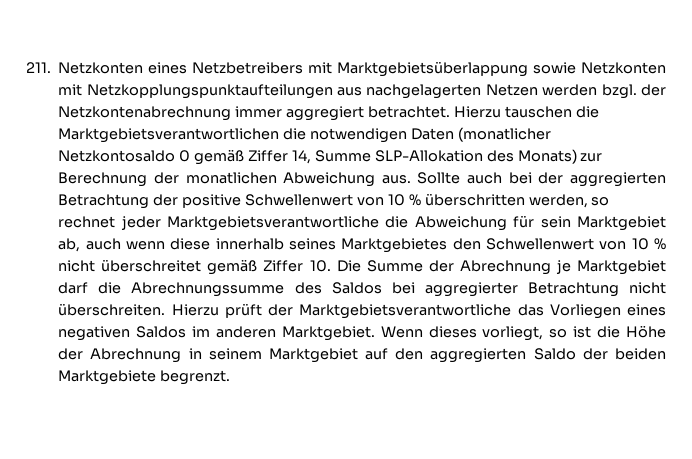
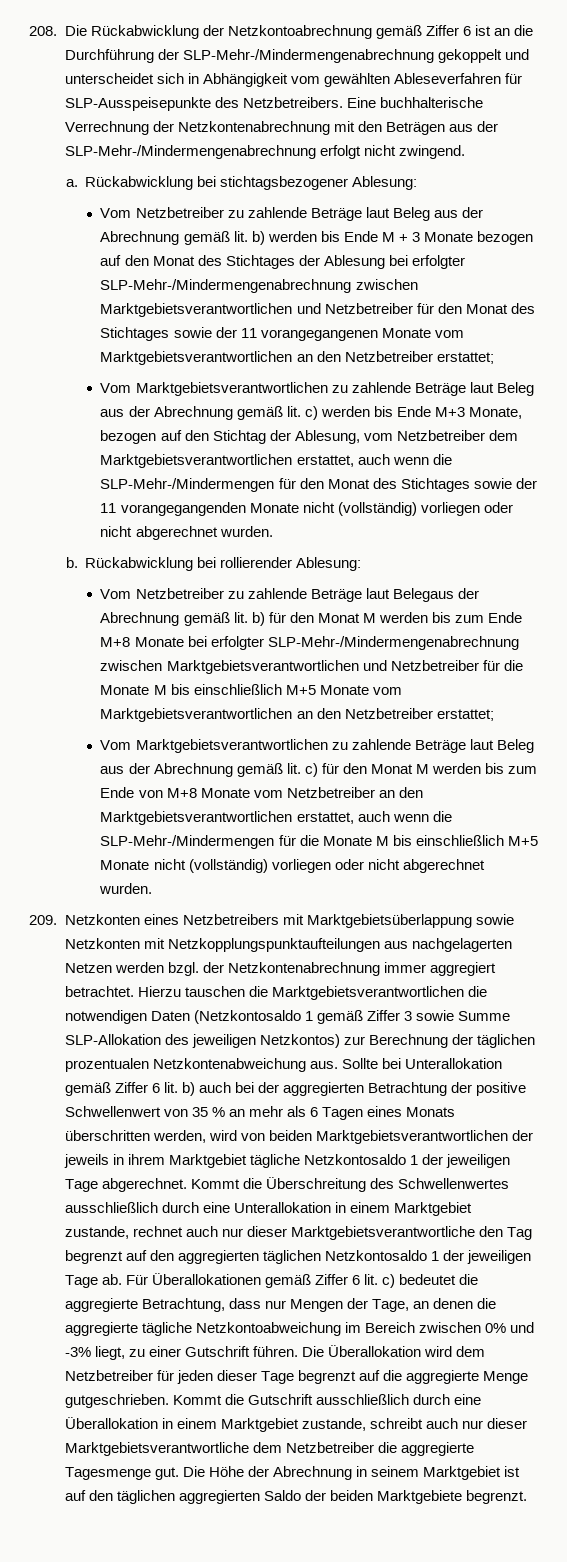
[26,62,51,73] 211. -> [29,25,533,39] [64,49,529,63] [64,73,522,87] [64,97,483,111] [64,121,498,135] [64,145,465,159] [65,176,418,190] [100,207,483,221] [100,231,534,245] [100,255,465,269] [100,279,418,293] [100,303,535,317] [100,327,464,341] [100,351,494,365] [100,382,534,396] [100,406,522,420] [100,430,518,444] [100,454,452,468] [100,478,537,492] [100,502,513,516] [100,526,273,540] [65,557,362,571] [100,588,479,602] [100,612,523,626] [100,636,519,650] [100,660,523,674] [100,684,402,695] [100,708,494,722] [100,739,534,753] [100,763,538,777] [100,787,423,798] [100,811,452,825] [100,835,538,849] [100,859,485,873] [99,883,153,894] [29,915,57,925] 208. Die Rückabwicklung der Netzkontoabrechnung gemäß Ziffer 6 ist an die Durchführung der SLP-Mehr-/Mindermengenabrechnung gekoppelt und unterscheidet sich in Abhängigkeit vom gewählten Ableseverfahren für SLP-Ausspeisepunkte des Netzbetreibers. Eine buchhalterische Verrechnung der Netzkontenabrechnung mit den Beträgen aus der SLP-Mehr-/Mindermengenabrechnung erfolgt nicht zwingend. // a. Rückabwicklung bei stichtagsbezogener Ablesung: // Vom Netzbetreiber zu zahlende Beträge laut Beleg aus der Abrechnung gemäß lit. b) werden bis Ende M + 3 Monate bezogen auf den Monat des Stichtages der Ablesung bei erfolgter SLP-Mehr-/Mindermengenabrechnung zwischen Marktgebietsverantwortlichen und Netzbetreiber für den Monat des Stichtages sowie der 11 vorangegangenen Monate vom Marktgebietsverantwortlichen an den Netzbetreiber erstattet; // Vom Marktgebietsverantwortlichen zu zahlende Beträge laut Beleg aus der Abrechnung gemäß lit. c) werden bis Ende M+3 Monate, bezogen auf den Stichtag der Ablesung, vom Netzbetreiber dem Marktgebietsverantwortlichen erstattet, auch wenn die SLP-Mehr-/Mindermengen für den Monat des Stichtages sowie der 11 vorangegangenden Monate nicht (vollständig) vorliegen oder nicht abgerechnet wurden. // b. Rückabwicklung bei rollierender Ablesung: // Vom Netzbetreiber zu zahlende Beträge laut Belegaus der Abrechnung gemäß lit. b) für den Monat M werden bis zum Ende M+8 Monate bei erfolgter SLP-Mehr-/Mindermengenabrechnung zwischen Marktgebietsverantwortlichen und Netzbetreiber für die Monate M bis einschließlich M+5 Monate vom Marktgebietsverantwortlichen an den Netzbetreiber erstattet; // Vom Marktgebietsverantwortlichen zu zahlende Beträge laut Beleg aus der Abrechnung gemäß lit. c) für den Monat M werden bis zum Ende von M+8 Monate vom Netzbetreiber an den Marktgebietsverantwortlichen erstattet, auch wenn die SLP-Mehr-/Mindermengen für die Monate M bis einschließlich M+5 Monate nicht (vollständig) vorliegen oder nicht abgerechnet wurden. // 209.
[457,127,551,142] [58,149,311,165] (monatlicher Netzkontosaldo 0 gemäß Ziffer 14, -> [193,1010,454,1024] (Netzkontosaldo 1 gemäß Ziffer 3 sowie
[517,149,577,164] Monats) -> [191,1034,340,1048] jeweiligen Netzkontos)
[185,172,461,187] monatlichen Abweichung aus. Sollte -> [476,1034,535,1048] [64,1058,502,1072] [64,1082,195,1096] täglichen prozentualen Netzkontenabweichung aus. Sollte bei Unterallokation gemäß Ziffer 6 lit. b)
[387,193,610,208] [58,215,667,231] [58,238,666,253] [58,259,666,275] [58,282,666,297] [58,303,666,319] [58,326,621,341] 10 % überschritten werden, so rechnet jeder Marktgebietsverantwortliche die Abweichung für sein Marktgebiet ab, auch wenn diese innerhalb seines Marktgebietes den Schwellenwert von 10 % nicht überschreitet gemäß Ziffer 10. Die Summe der Abrechnung je Marktgebiet darf die Abrechnungssumme des Saldos bei aggregierter Betrachtung nicht überschreiten. Hierzu prüft der Marktgebietsverantwortliche das Vorliegen eines negativen Saldos im anderen Marktgebiet. Wenn dieses vorliegt, so ist die -> [191,1106,456,1120] [64,1130,533,1144] [63,1154,510,1168] [64,1177,509,1192] [64,1202,472,1216] [64,1226,532,1240] [64,1250,531,1264] [64,1273,479,1288] [64,1298,496,1312] [64,1322,534,1336] [64,1345,485,1360] [64,1370,528,1384] [64,1394,481,1408] [64,1417,527,1432] [64,1442,474,1456] [64,1466,205,1480] 35 % an mehr als 6 Tagen eines Monats überschritten werden, wird von beiden Marktgebietsverantwortlichen der jeweils in ihrem Marktgebiet tägliche Netzkontosaldo 1 der jeweiligen Tage abgerechnet. Kommt die Überschreitung des Schwellenwertes ausschließlich durch eine Unterallokation in einem Marktgebiet zustande, rechnet auch nur dieser Marktgebietsverantwortliche den Tag begrenzt auf den aggregierten täglichen Netzkontosaldo 1 der jeweiligen Tage ab. Für Überallokationen gemäß Ziffer 6 lit. c) bedeutet die aggregierte Betrachtung, dass nur Mengen der Tage, an denen die aggregierte tägliche Netzkontoabweichung im Bereich zwischen 0% und -3% liegt, zu einer Gutschrift führen. Die Überallokation wird dem Netzbetreiber für jeden dieser Tage begrenzt auf die aggregierte Menge gutgeschrieben. Kommt die Gutschrift ausschließlich durch eine Überallokation in einem Marktgebiet zustande, schreibt auch nur dieser Marktgebietsverantwortliche dem Netzbetreiber die aggregierte Tagesmenge gut. Die
[365,348,424,360] auf den -> [503,1466,520,1477] [64,1490,175,1504] ist auf den täglichen

